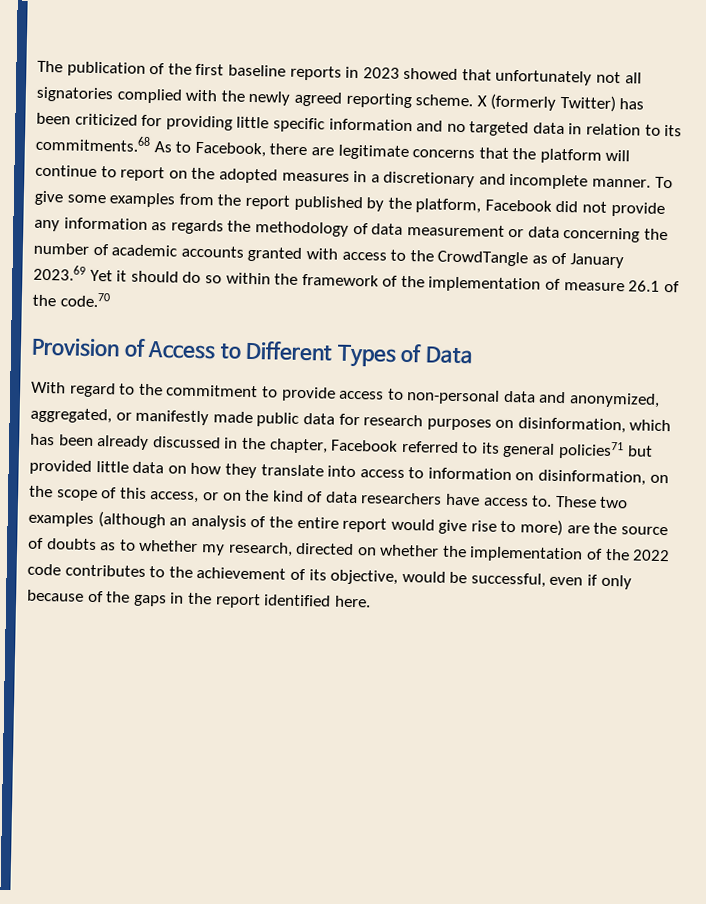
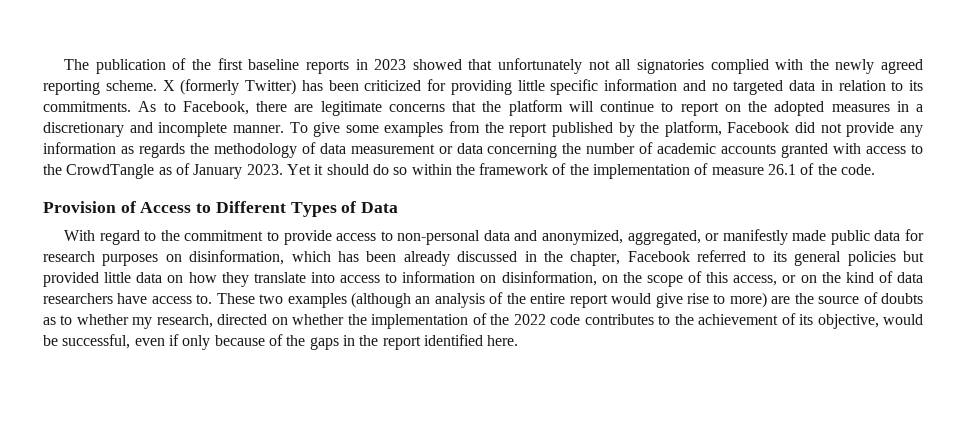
[35,134,151,153] commitments.68 -> [43,101,131,112] commitments.
[33,264,86,281] 2023.69 -> [246,164,283,175] 2023.
[59,292,111,308] code.70 -> [841,164,876,175] code.
[558,440,625,460] policies71 -> [847,251,896,266] policies

